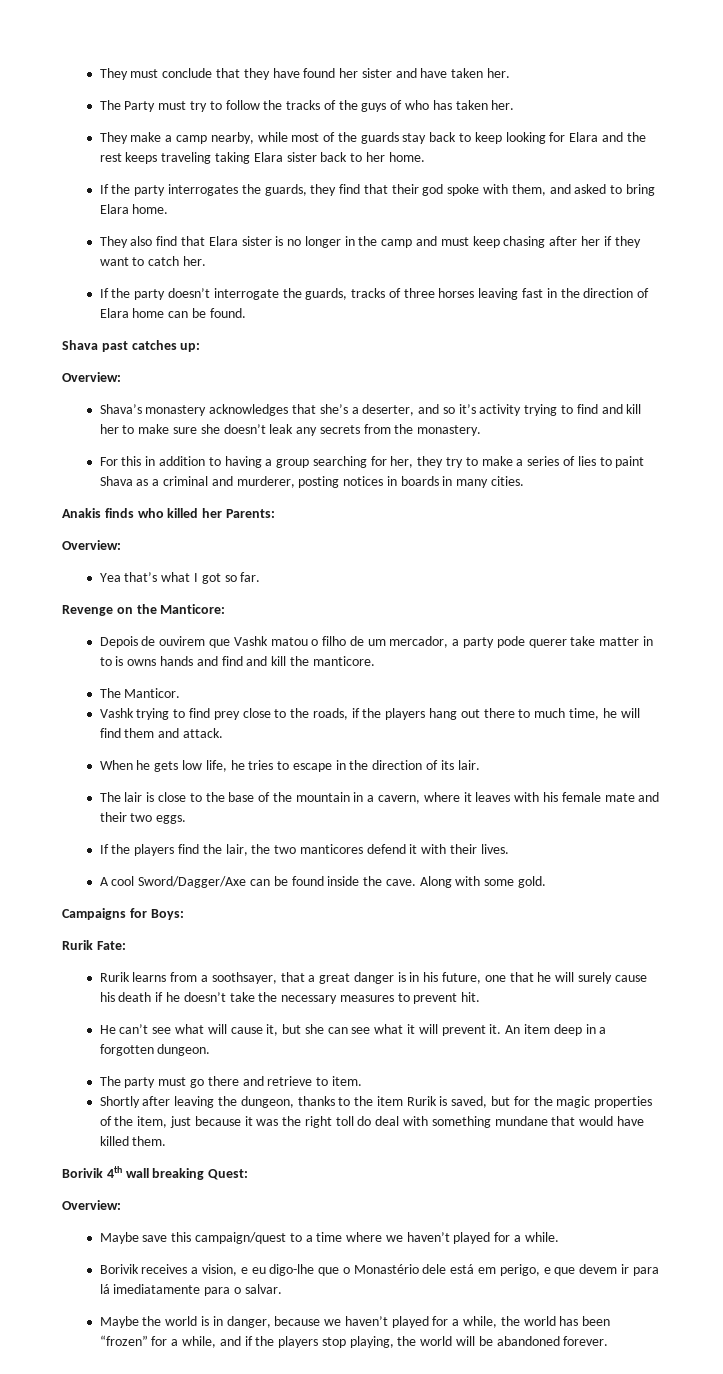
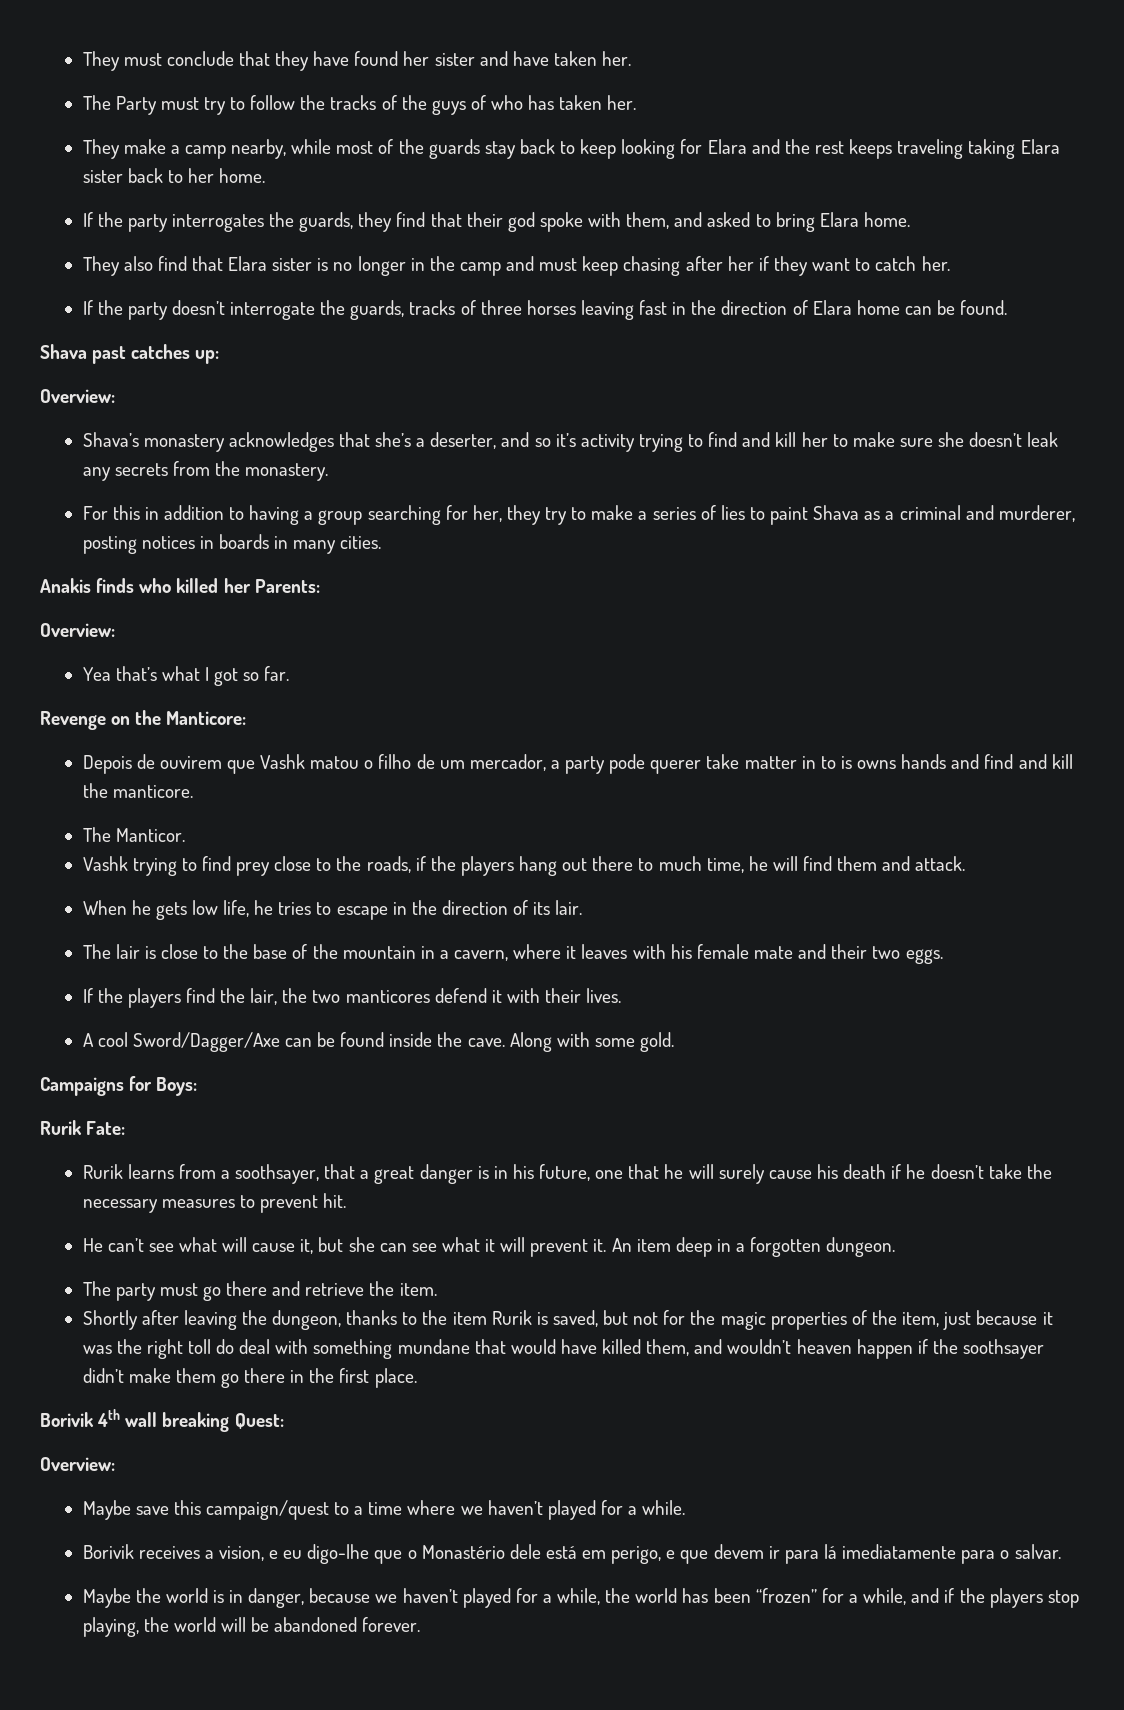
[316,1077,329,1086] to -> [369,1281,395,1296] the
(511, 1101) none -> [633,1312,659,1325] not
[132,1136,167,1146] them. -> [646,1339,1045,1359] [82,1368,417,1388] them, and wouldn’t heaven happen if the soothsayer didn’t make them go there in the first place.

